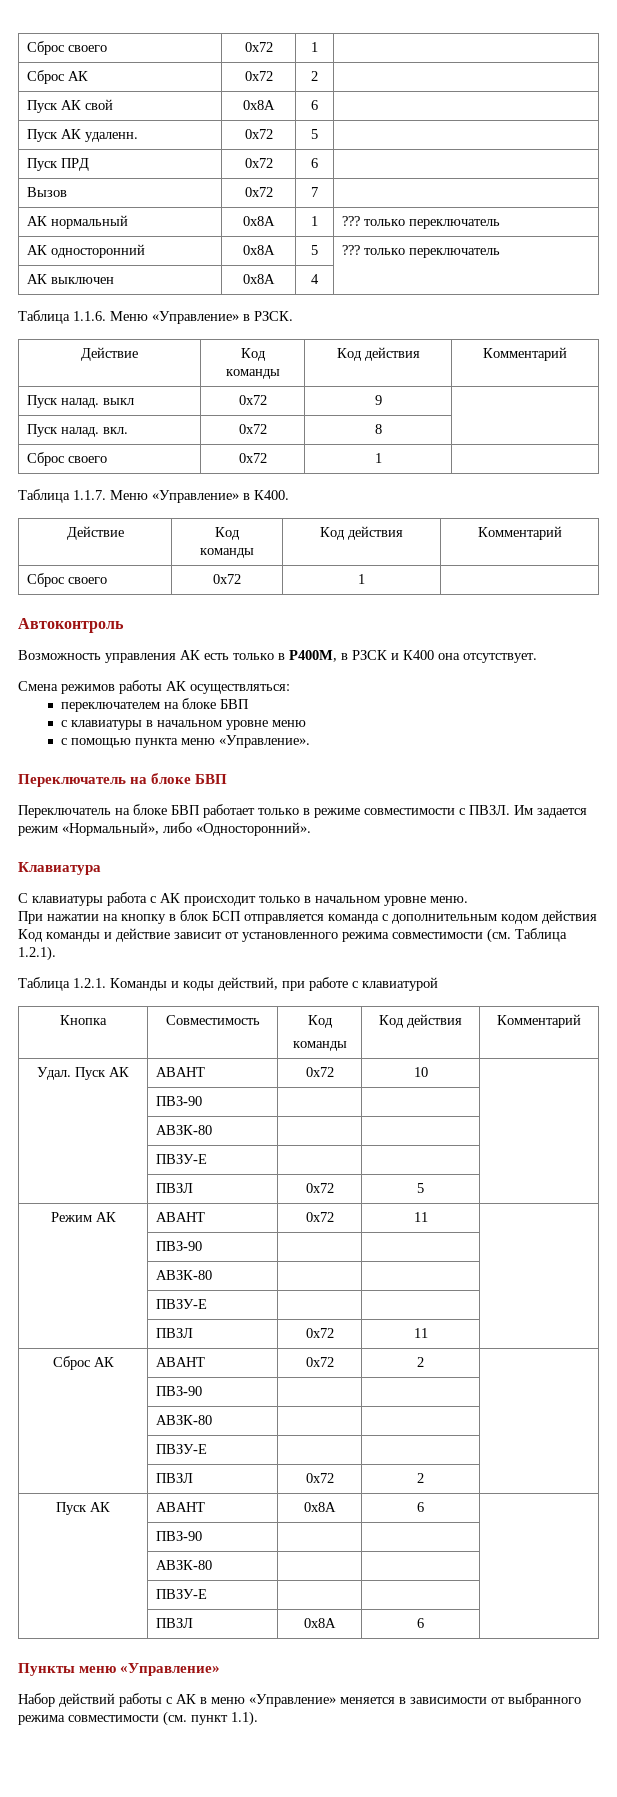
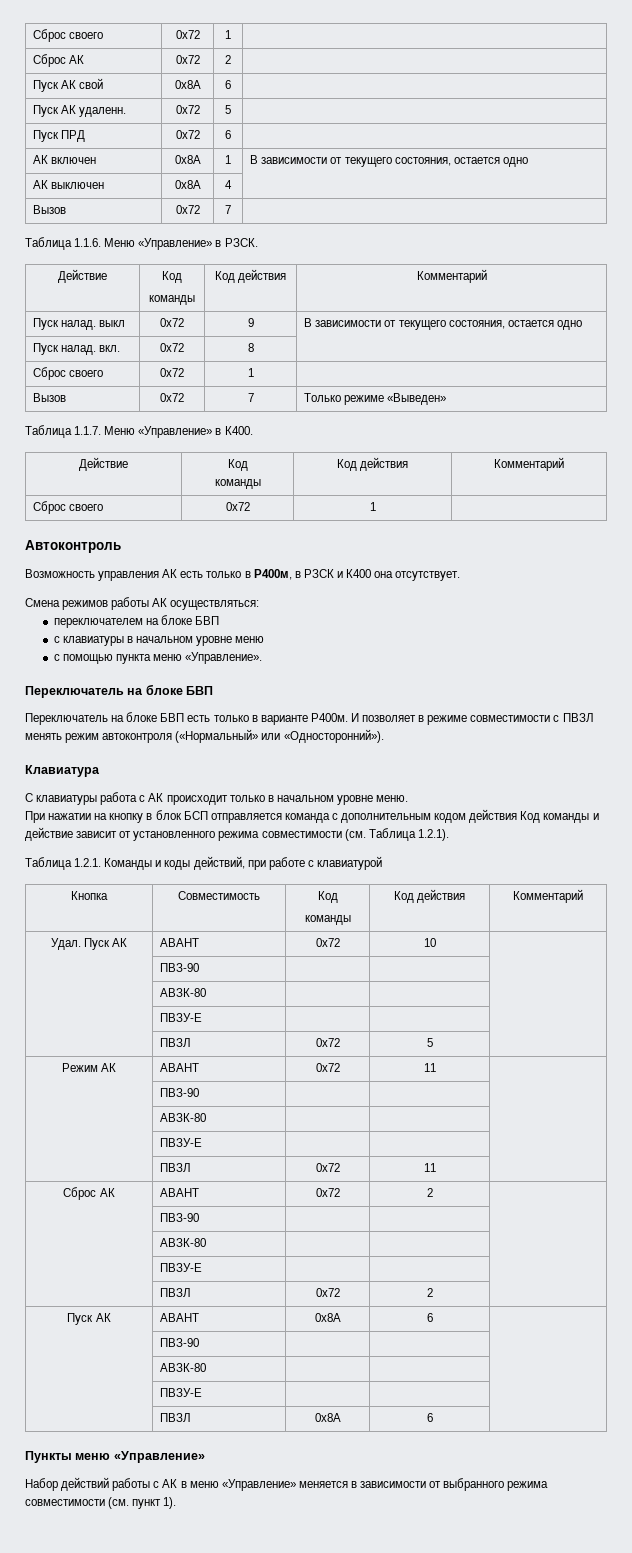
[27,187,68,197] [244,187,273,197] [311,187,318,197] [27,215,129,229] // Вызов | 0x72 | 7 | // АК нормальный -> [33,155,97,164] // АК включен
[342,216,501,229] [27,244,146,258] [243,245,275,255] [311,245,318,255] [342,245,501,258] ??? только переключатель // АК односторонний | 0x8A | 5 | ??? только переключатель -> [250,155,528,167] В зависимости от текущего состояния, остается одно
(319, 279) none -> [33,205,67,214] [175,205,200,214] [225,205,231,214] // Вызов | 0x72 | 7 |
(382, 400) none -> [304,318,582,330] В зависимости от текущего состояния, остается одно
(382, 458) none -> [33,393,67,402] [160,393,184,402] [247,393,254,402] [304,393,447,405] // Вызов | 0x72 | 7 | Только режиме «Выведен»
[289,650,337,662] Р400М, -> [253,569,292,580] Р400м,
[203,804,587,818] [18,822,311,836] работает только в режиме совместимости с ПВЗЛ. Им задается режим «Нормальный», либо «Односторонний». -> [187,713,594,725] [25,729,384,743] есть только в варианте Р400м. И позволяет в режиме совместимости с ПВЗЛ менять режим автоконтроля («Нормальный» или «Односторонний»).
[231,1711,258,1726] 1.1). -> [163,1497,177,1509] 1).

